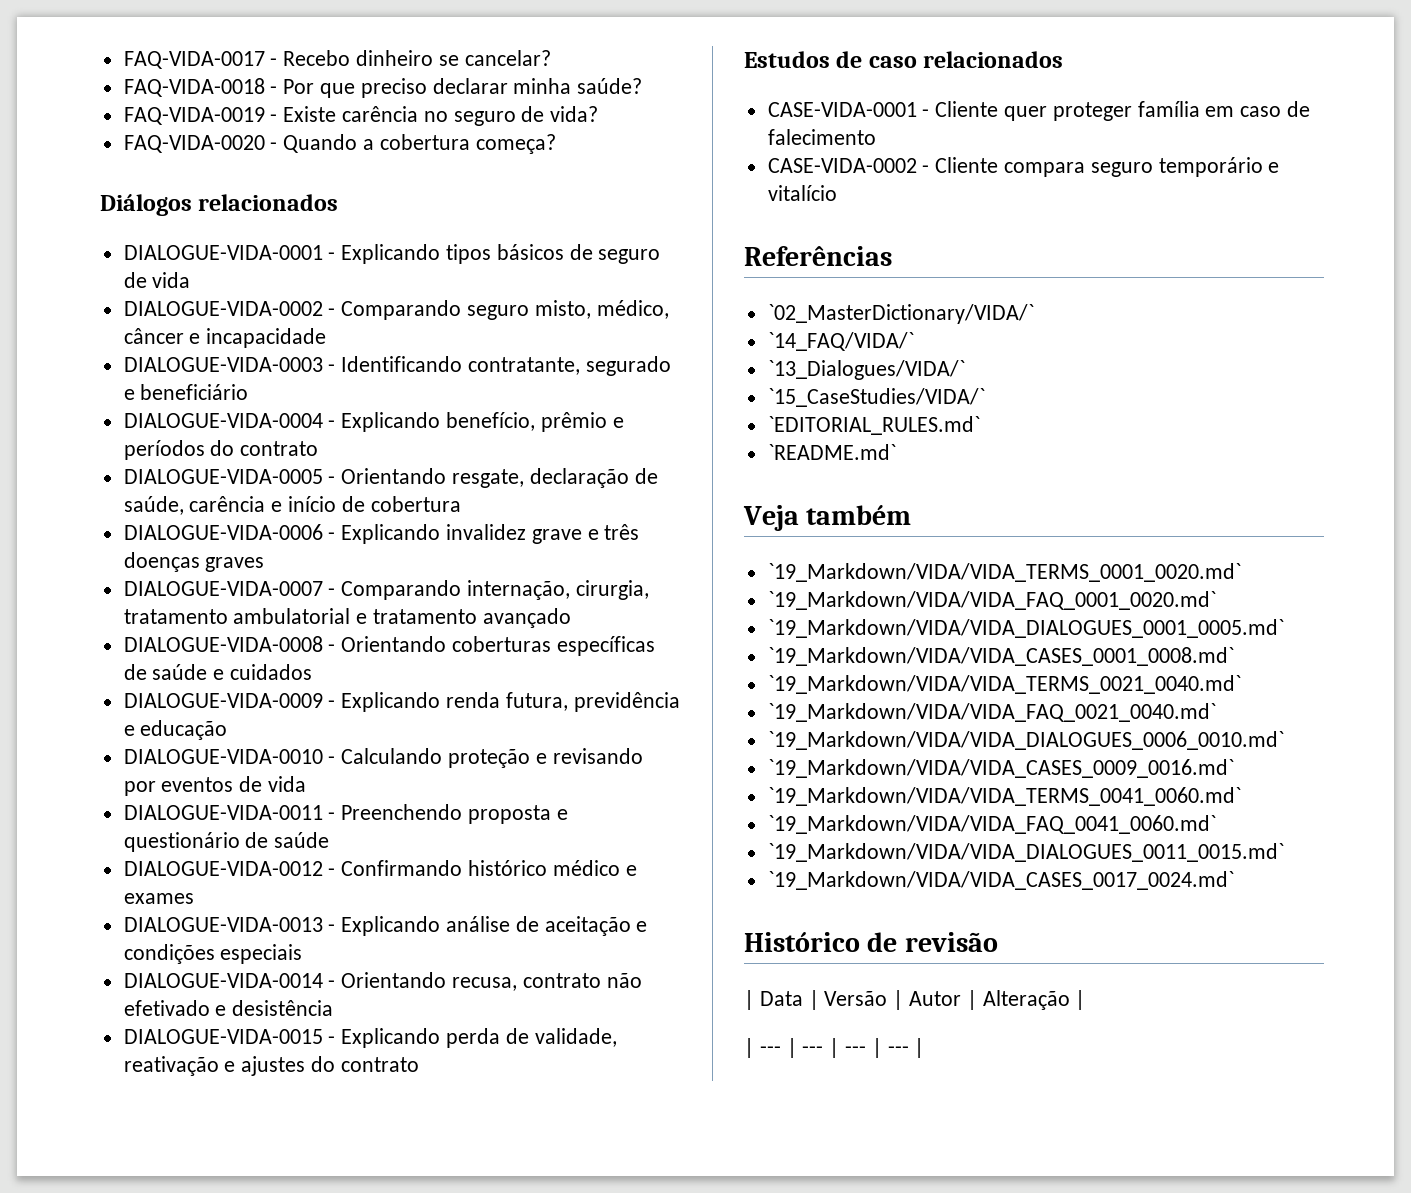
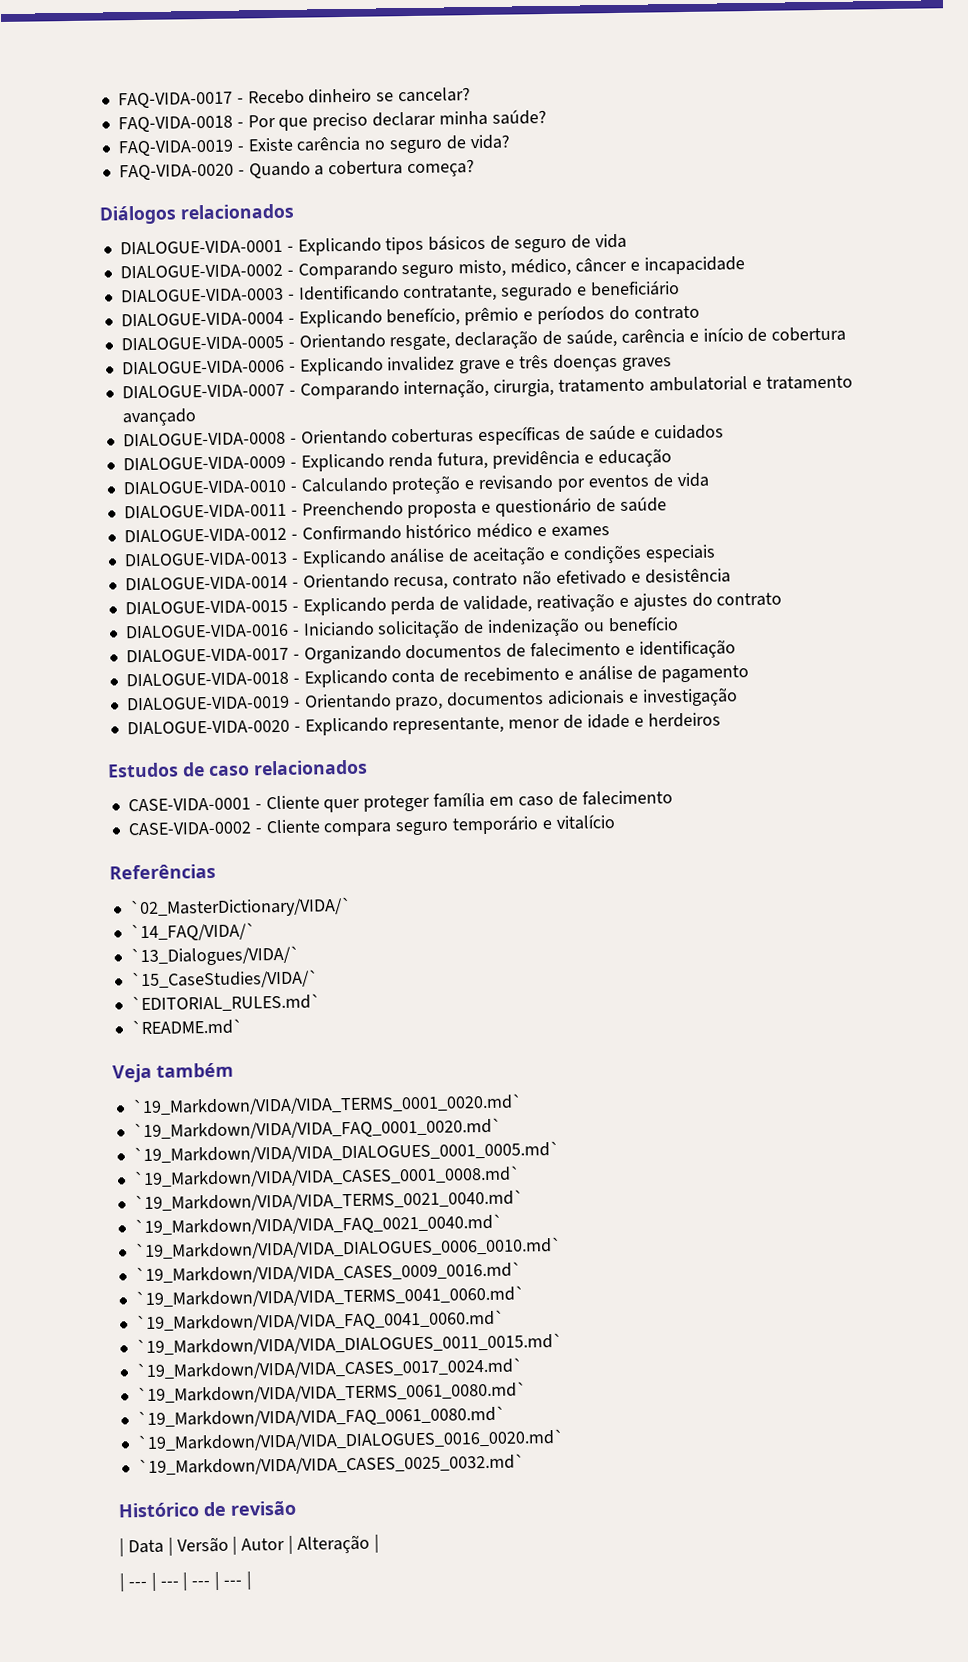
(419, 1064) none -> [124,616,679,639] [125,639,736,664] [125,664,749,688] [126,687,738,711] [126,712,721,736] // DIALOGUE-VIDA-0016 - Iniciando solicitação de indenização ou benefício // DIALOGUE-VIDA-0017 - Organizando documentos de falecimento e identificação // DIALOGUE-VIDA-0018 - Explicando conta de recebimento e análise de pagamento // DIALOGUE-VIDA-0019 - Orientando prazo, documentos adicionais e investigação // DIALOGUE-VIDA-0020 - Explicando representante, menor de idade e herdeiros
(1234, 880) none -> [136,1381,527,1405] [136,1405,506,1429] [136,1428,565,1453] [137,1453,525,1477] // `19_Markdown/VIDA/VIDA_TERMS_0061_0080.md` // `19_Markdown/VIDA/VIDA_FAQ_0061_0080.md` // `19_Markdown/VIDA/VIDA_DIALOGUES_0016_0020.md` // `19_Markdown/VIDA/VIDA_CASES_0025_0032.md`

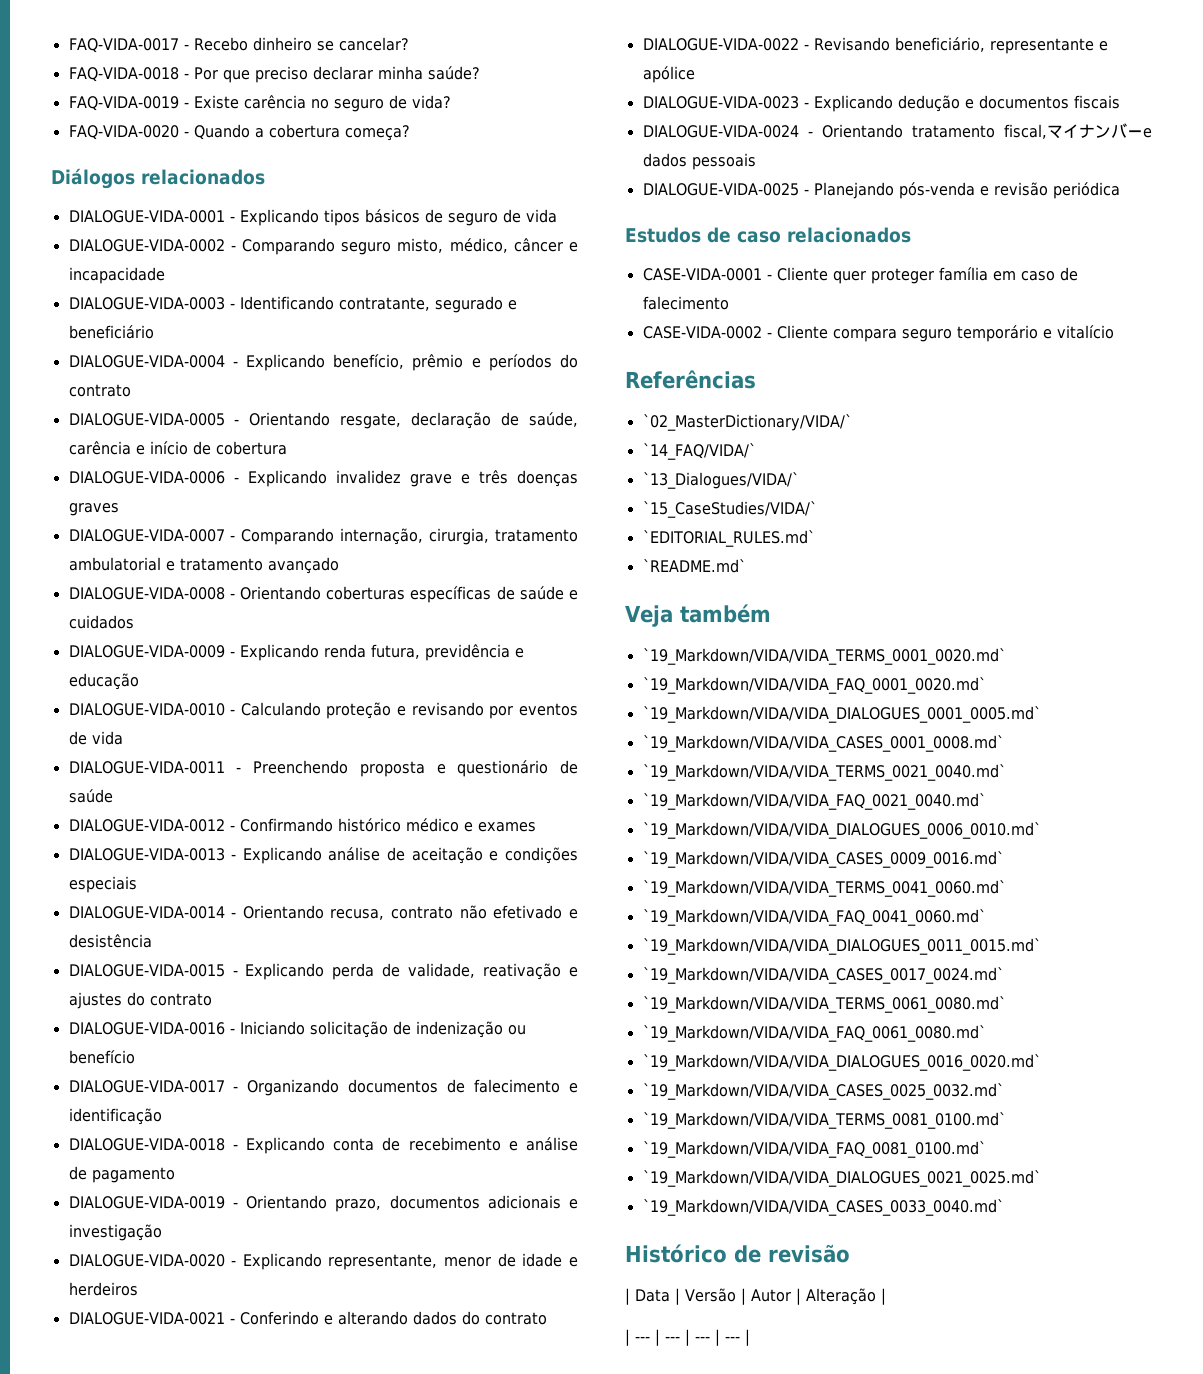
(721, 720) none -> [68,1311,547,1325] [642,37,1108,54] [642,66,695,83] [642,95,1120,112] [642,123,1152,139] [642,153,756,170] [642,182,1120,199] // DIALOGUE-VIDA-0021 - Conferindo e alterando dados do contrato // DIALOGUE-VIDA-0022 - Revisando beneficiário, representante e apólice // DIALOGUE-VIDA-0023 - Explicando dedução e documentos fiscais // DIALOGUE-VIDA-0024 - Orientando tratamento fiscal,マイナンバーe dados pessoais // DIALOGUE-VIDA-0025 - Planejando pós-venda e revisão periódica
(525, 1465) none -> [642,1112,1006,1129] [642,1141,986,1158] [642,1170,1041,1187] [642,1199,1004,1216] // `19_Markdown/VIDA/VIDA_TERMS_0081_0100.md` // `19_Markdown/VIDA/VIDA_FAQ_0081_0100.md` // `19_Markdown/VIDA/VIDA_DIALOGUES_0021_0025.md` // `19_Markdown/VIDA/VIDA_CASES_0033_0040.md`

